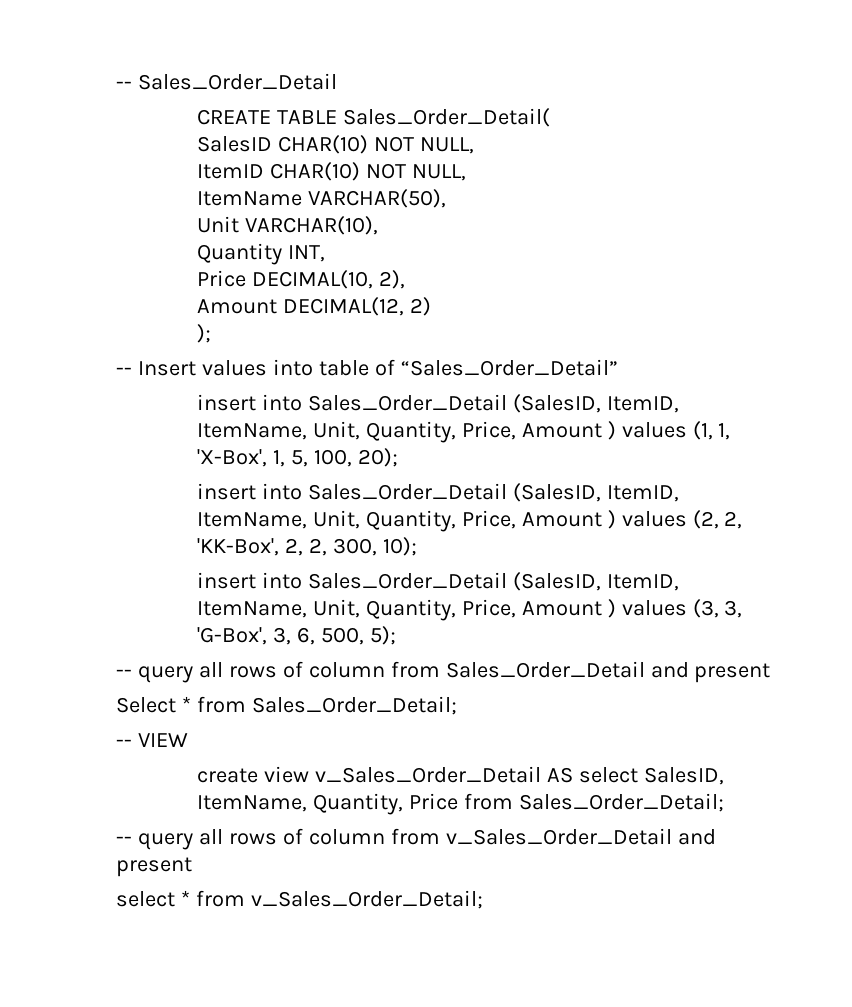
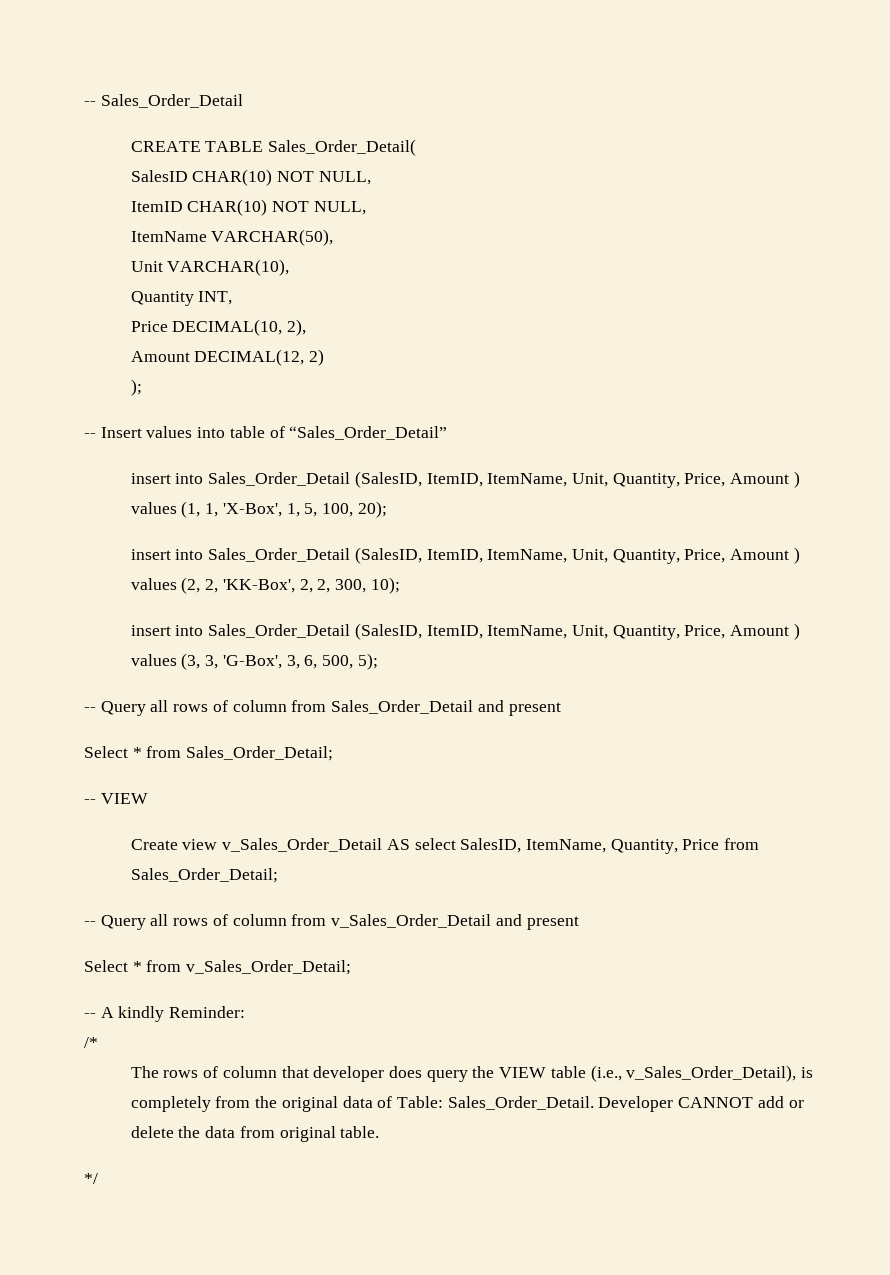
[137,666,193,683] query -> [100,701,146,716] Query
[196,768,258,783] create -> [130,839,178,850] Create
[137,833,193,850] query -> [100,915,146,930] Query
[116,891,175,907] select -> [84,960,128,972] Select
(483, 899) none -> [84,1006,246,1022] [84,1037,98,1048] [130,1065,814,1082] [130,1096,804,1112] [130,1126,380,1142] [84,1173,98,1184] // -- A kindly Reminder: // /* // The rows of column that developer does query the VIEW table (i.e., v_Sales_Order_Detail), is completely from the original data of Table: Sales_Order_Detail. Developer CANNOT add or delete the data from original table. // */

